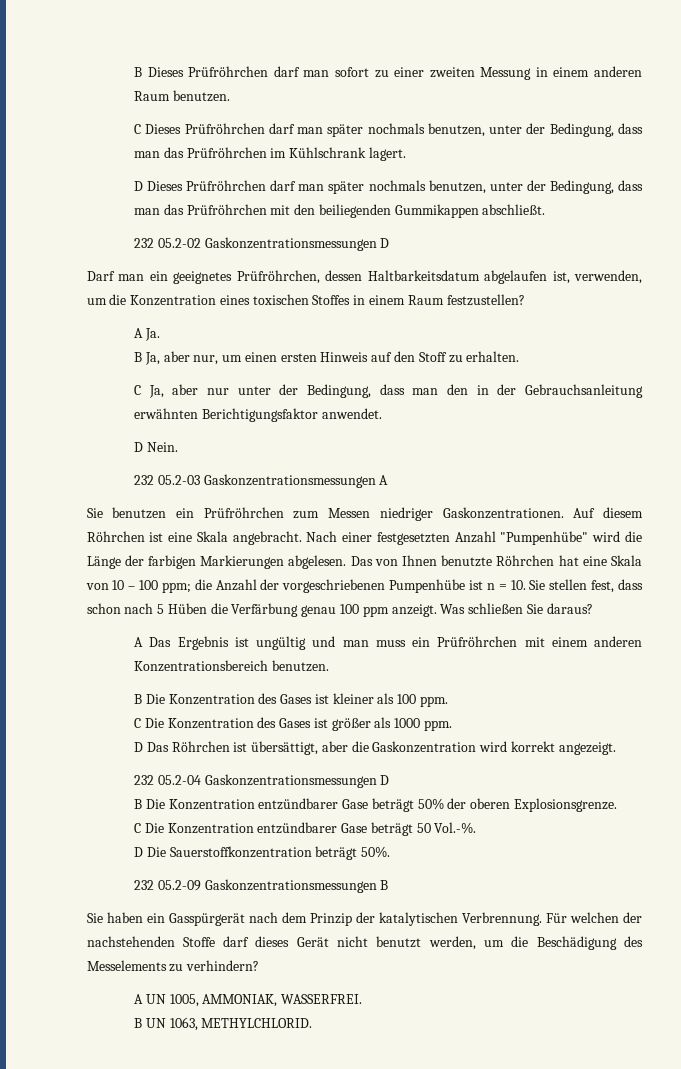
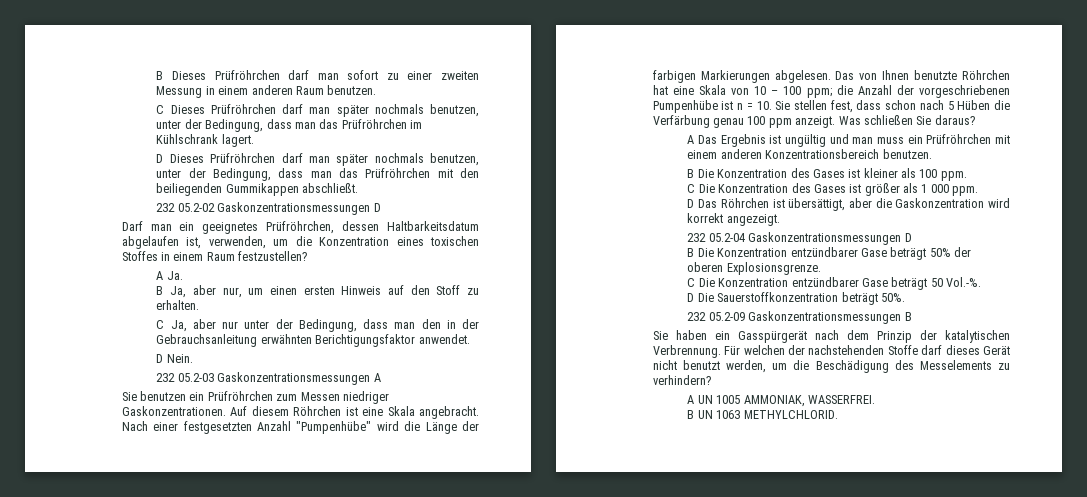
[394,718,421,728] 1000 -> [921,184,949,193] 1 000
[169,994,199,1007] 1005, -> [716,395,741,404] 1005
[169,1017,198,1031] 1063, -> [716,410,741,419] 1063

